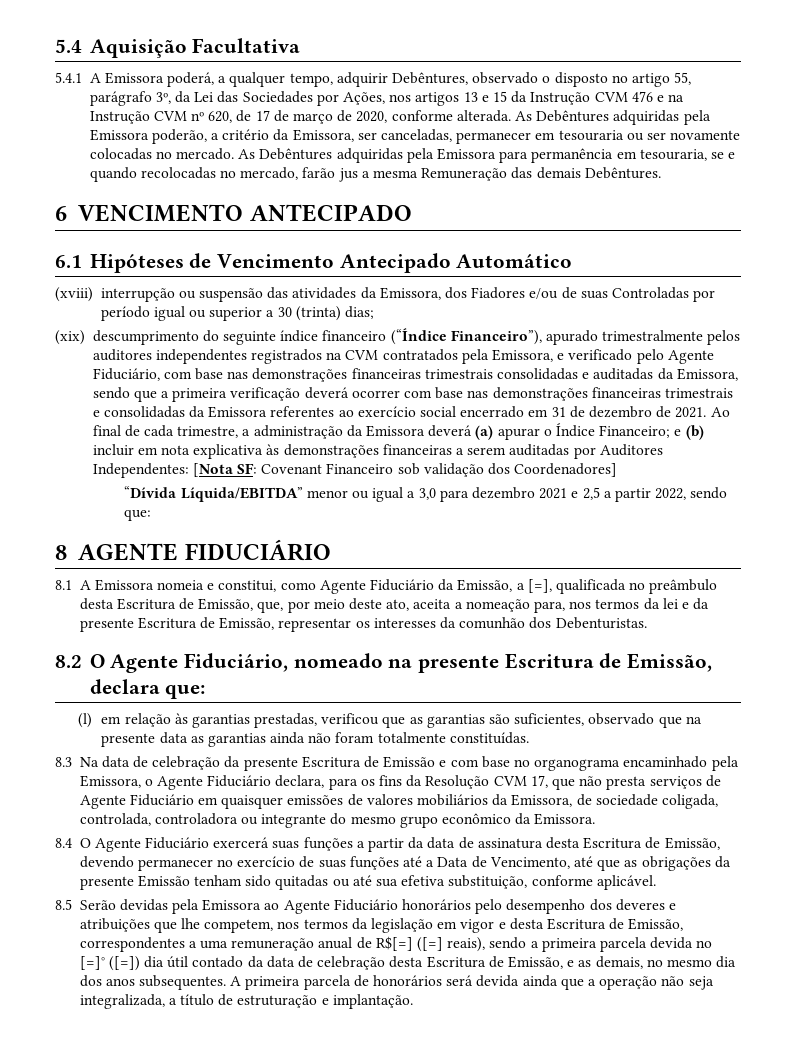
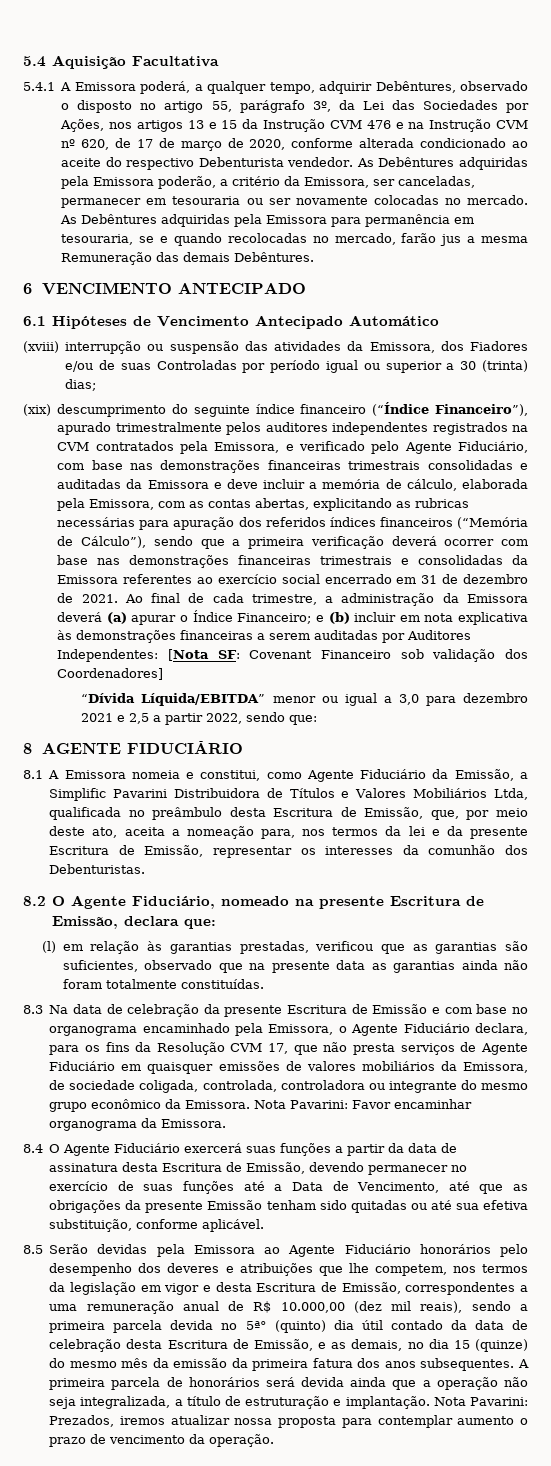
[456,110,511,122] alterada. -> [359,138,528,148] [61,157,354,170] alterada condicionado ao aceite do respectivo Debenturista vendedor.
[676,368,738,381] Emissora, -> [147,479,528,491] [57,498,470,511] [57,517,528,530] [57,536,146,548] Emissora e deve incluir a memória de cálculo, elaborada pela Emissora, com as contas abertas, explicitando as rubricas necessárias para apuração dos referidos índices financeiros (“Memória de Cálculo”),
[527,579,552,593] [=], -> [49,788,528,801] Simplific Pavarini Distribuidora de Títulos e Valores Mobiliários Ltda,
(596, 819) none -> [254,1099,473,1109] [49,1118,227,1131] Nota Pavarini: Favor encaminhar organograma da Emissora.
[375,936,444,952] R$[=] ([=] -> [253,1301,412,1313] R$ 10.000,00 (dez mil
[79,956,140,971] [=]° ([=]) -> [245,1320,326,1333] 5ª° (quinto)
[666,956,737,968] mesmo dia -> [428,1339,529,1352] [49,1358,353,1371] dia 15 (quinze) do mesmo mês da emissão da primeira fatura
(413, 1001) none -> [433,1397,529,1406] [49,1415,528,1428] [49,1434,275,1447] Nota Pavarini: Prezados, iremos atualizar nossa proposta para contemplar aumento o prazo de vencimento da operação.

